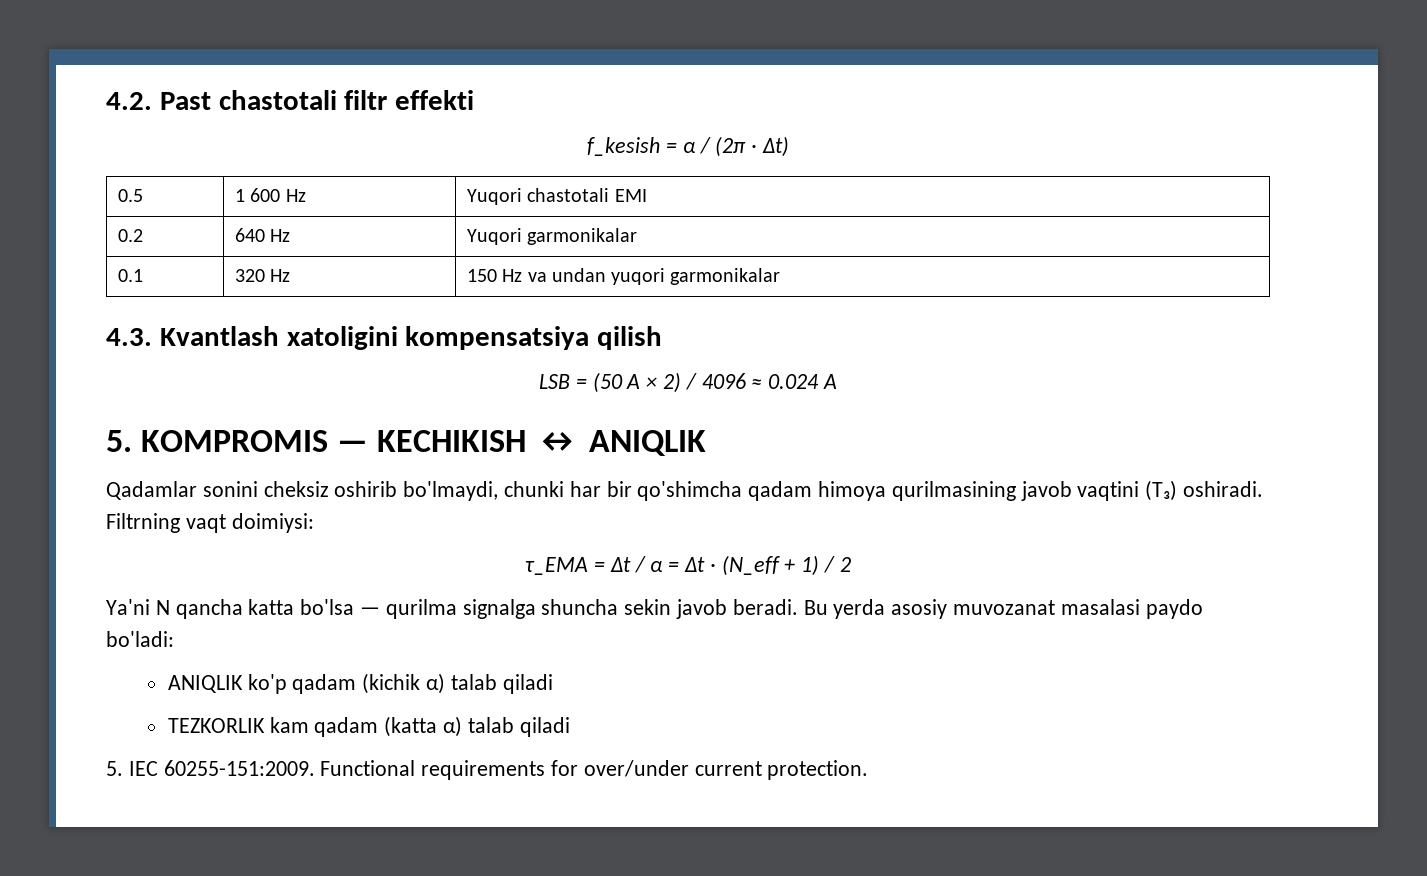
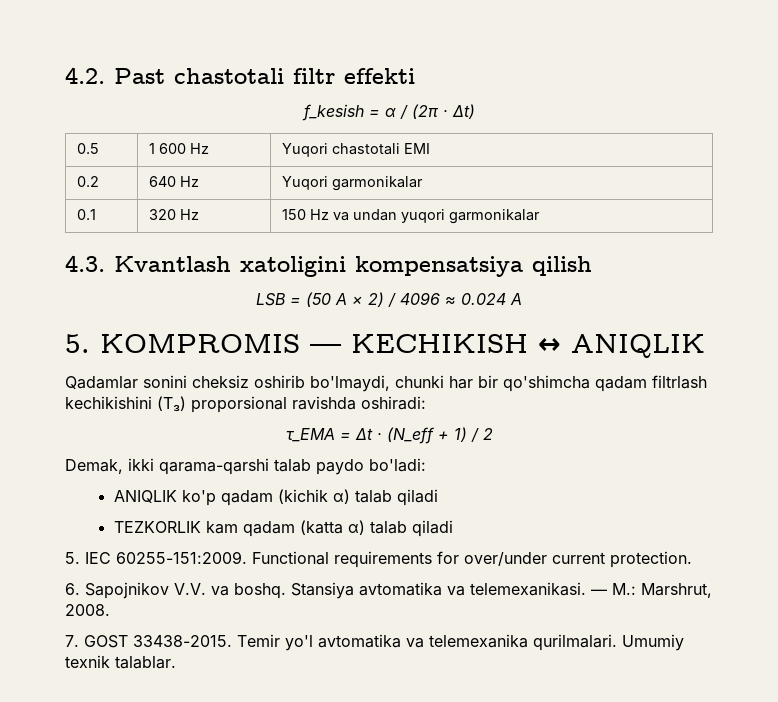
[818,480,1264,501] [106,513,314,533] himoya qurilmasining javob vaqtini (T₃) oshiradi. Filtrning vaqt doimiysi: -> [652,375,707,389] [65,396,426,413] filtrlash kechikishini (T₃) proporsional ravishda oshiradi:
[634,556,705,573] / α = Δt -> (373, 434) none
[106,599,1140,619] Ya'ni N qancha katta bo'lsa — qurilma signalga shuncha sekin javob beradi. Bu yerda asosiy muvozanat masalasi -> [65,458,311,475] Demak, ikki qarama-qarshi talab
(869, 770) none -> [65,582,712,599] [65,604,110,616] [65,634,684,651] [65,655,176,669] // 6. Sapojnikov V.V. va boshq. Stansiya avtomatika va telemexanikasi. — M.: Marshrut, 2008. // 7. GOST 33438-2015. Temir yo'l avtomatika va telemexanika qurilmalari. Umumiy texnik talablar.

